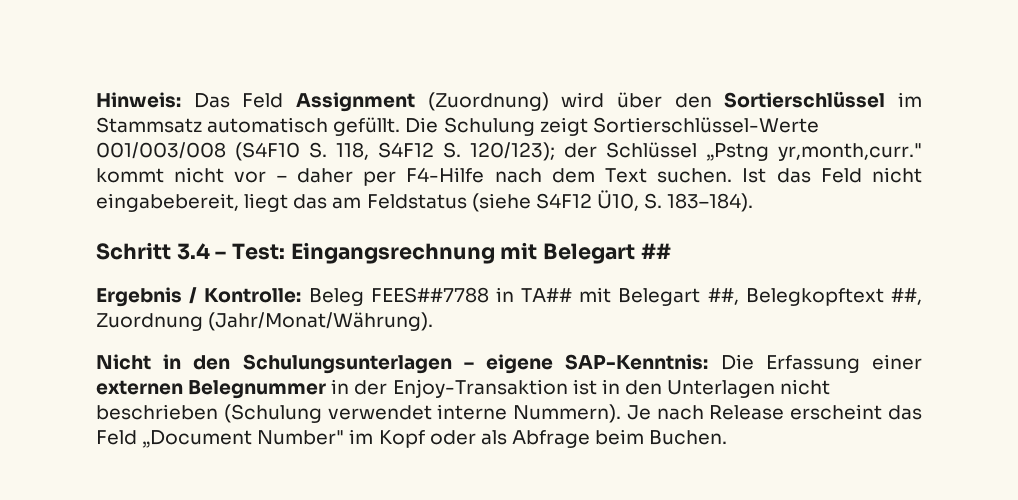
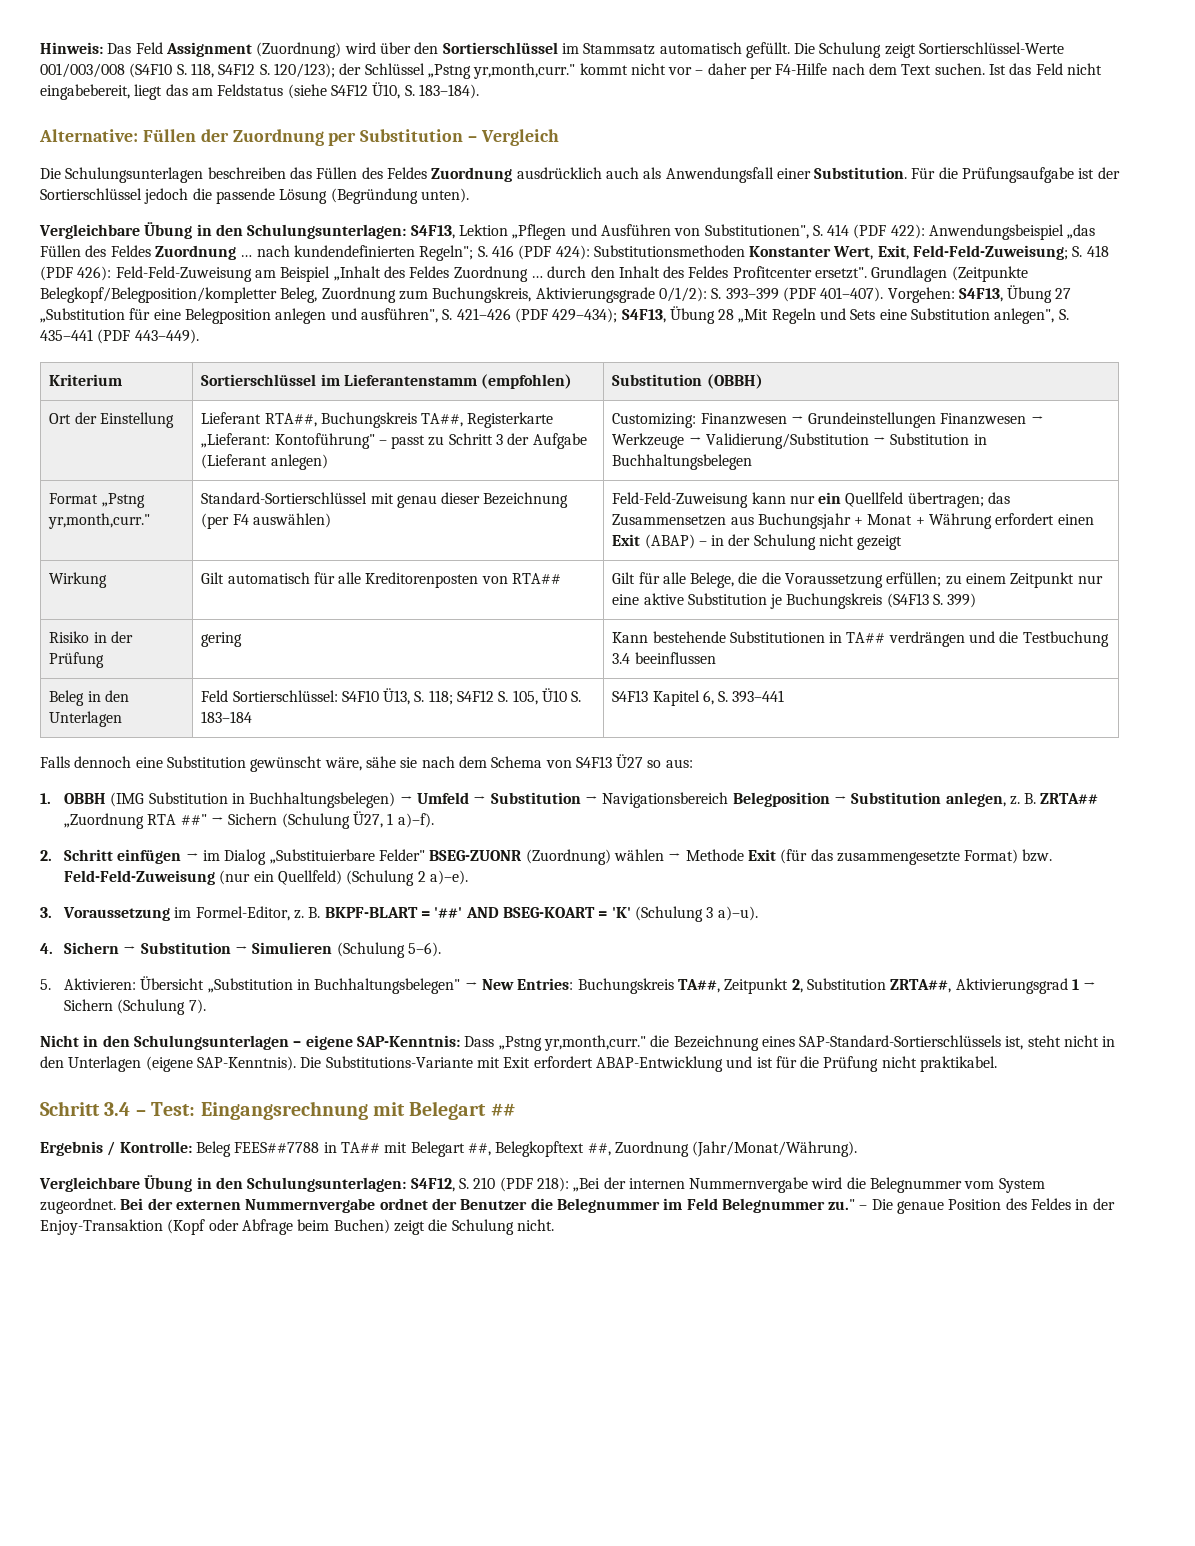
(754, 202) none -> [39,129,560,146] [40,167,1120,183] [40,188,469,204] [39,222,1096,240] [40,245,1109,261] [40,266,1028,282] [40,285,1072,303] [40,306,1069,324] [40,329,199,344] [49,374,123,386] [201,374,573,389] [612,374,763,389] [49,412,174,428] [201,412,554,428] [201,433,587,449] [201,454,328,470] [612,412,1044,428] [612,433,987,449] [612,454,753,470] [49,493,145,508] [48,513,151,529] [201,492,569,508] [201,513,331,529] [612,492,1011,508] [612,513,1094,529] [612,534,903,550] [49,572,108,588] [201,572,562,588] [612,572,1103,588] [612,593,977,609] [49,631,133,643] [49,652,105,668] [201,632,243,647] [612,631,1109,647] [612,652,716,664] [49,690,129,706] [49,711,123,727] [201,688,582,705] [201,711,253,723] [612,690,785,706] [40,754,693,772] [40,792,1099,808] [64,811,434,829] [40,849,1053,865] [64,870,468,886] [40,906,758,922] [40,942,441,958] [40,976,1097,994] [64,999,206,1015] [40,1035,1116,1051] [40,1056,998,1072] // Alternative: Füllen der Zuordnung per Substitution – Vergleich // Die Schulungsunterlagen beschreiben das Füllen des Feldes Zuordnung ausdrücklich auch als Anwendungsfall einer Substitution. Für die Prüfungsaufgabe ist der Sortierschlüssel jedoch die passende Lösung (Begründung unten). // Vergleichbare Übung in den Schulungsunterlagen: S4F13, Lektion „Pflegen und Ausführen von Substitutionen", S. 414 (PDF 422): Anwendungsbeispiel „das Füllen des Feldes Zuordnung … nach kundendefinierten Regeln"; S. 416 (PDF 424): Substitutionsmethoden Konstanter Wert, Exit, Feld-Feld-Zuweisung; S. 418 (PDF 426): Feld-Feld-Zuweisung am Beispiel „Inhalt des Feldes Zuordnung … durch den Inhalt des Feldes Profitcenter ersetzt". Grundlagen (Zeitpunkte Belegkopf/Belegposition/kompletter Beleg, Zuordnung zum Buchungskreis, Aktivierungsgrade 0/1/2): S. 393–399 (PDF 401–407). Vorgehen: S4F13, Übung 27 „Substitution für eine Belegposition anlegen und ausführen", S. 421–426 (PDF 429–434); S4F13, Übung 28 „Mit Regeln und Sets eine Substitution anlegen", S. 435–441 (PDF 443–449). // Kriterium | Sortierschlüssel im Lieferantenstamm (empfohlen) | Substitution (OBBH) // Ort der Einstellung | Lieferant RTA##, Buchungskreis TA##, Registerkarte „Lieferant: Kontoführung" – passt zu Schritt 3 der Aufgabe (Lieferant anlegen) | Customizing: Finanzwesen → Grundeinstellungen Finanzwesen → Werkzeuge → Validierung/Substitution → Substitution in Buchhaltungsbelegen // Format „Pstng yr,month,curr." | Standard-Sortierschlüssel mit genau dieser Bezeichnung (per F4 auswählen) | Feld-Feld-Zuweisung kann nur ein Quellfeld übertragen; das Zusammensetzen aus Buchungsjahr + Monat + Währung erfordert einen Exit (ABAP) – in der Schulung nicht gezeigt // Wirkung | Gilt automatisch für alle Kreditorenposten von RTA## | Gilt für alle Belege, die die Voraussetzung erfüllen; zu einem Zeitpunkt nur eine aktive Substitution je Buchungskreis (S4F13 S. 399) // Risiko in der Prüfung | gering | Kann bestehende Substitutionen in TA## verdrängen und die Testbuchung 3.4 beeinflussen // Beleg in den Unterlagen | Feld Sortierschlüssel: S4F10 Ü13, S. 118; S4F12 S. 105, Ü10 S. 183–184 | S4F13 Kapitel 6, S. 393–441 // Falls dennoch eine Substitution gewünscht wäre, sähe sie nach dem Schema von S4F13 Ü27 so aus: // 1. OBBH (IMG Substitution in Buchhaltungsbelegen) → Umfeld → Substitution → Navigationsbereich Belegposition → Substitution anlegen, z. B. ZRTA## „Zuordnung RTA ##" → Sichern (Schulung Ü27, 1 a)–f). // 2. Schritt einfügen → im Dialog „Substituierbare Felder" BSEG-ZUONR (Zuordnung) wählen → Methode Exit (für das zusammengesetzte Format) bzw. Feld-Feld-Zuweisung (nur ein Quellfeld) (Schulung 2 a)–e). // 3. Voraussetzung im Formel-Editor, z. B. BKPF-BLART = '##' AND BSEG-KOART = 'K' (Schulung 3 a)–u). // 4. Sichern → Substitution → Simulieren (Schulung 5–6). // 5. Aktivieren: Übersicht „Substitution in Buchhaltungsbelegen" → New Entries: Buchungskreis TA##, Zeitpunkt 2, Substitution ZRTA##, Aktivierungsgrad 1 → Sichern (Schulung 7). // Nicht in den Schulungsunterlagen – eigene SAP-Kenntnis: Dass „Pstng yr,month,curr." die Bezeichnung eines SAP-Standard-Sortierschlüssels ist, steht nicht in den Unterlagen (eigene SAP-Kenntnis). Die Substitutions-Variante mit Exit erfordert ABAP-Entwicklung und ist für die Prüfung nicht praktikabel.
[96,354,922,374] [96,379,831,399] [96,404,923,423] [96,429,728,448] Nicht in den Schulungsunterlagen – eigene SAP-Kenntnis: Die Erfassung einer externen Belegnummer in der Enjoy-Transaktion ist in den Unterlagen nicht beschrieben (Schulung verwendet interne Nummern). Je nach Release erscheint das Feld „Document Number" im Kopf oder als Abfrage beim Buchen. -> [39,1175,1045,1193] [40,1198,1115,1214] [40,1219,554,1235] Vergleichbare Übung in den Schulungsunterlagen: S4F12, S. 210 (PDF 218): „Bei der internen Nummernvergabe wird die Belegnummer vom System zugeordnet. Bei der externen Nummernvergabe ordnet der Benutzer die Belegnummer im Feld Belegnummer zu." – Die genaue Position des Feldes in der Enjoy-Transaktion (Kopf oder Abfrage beim Buchen) zeigt die Schulung nicht.

